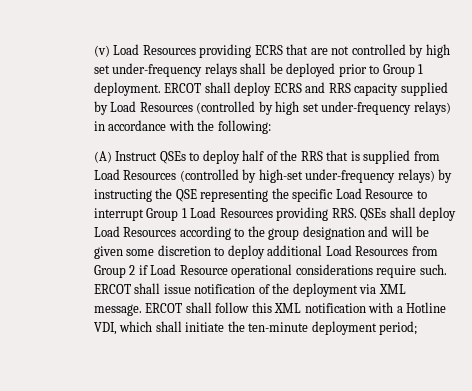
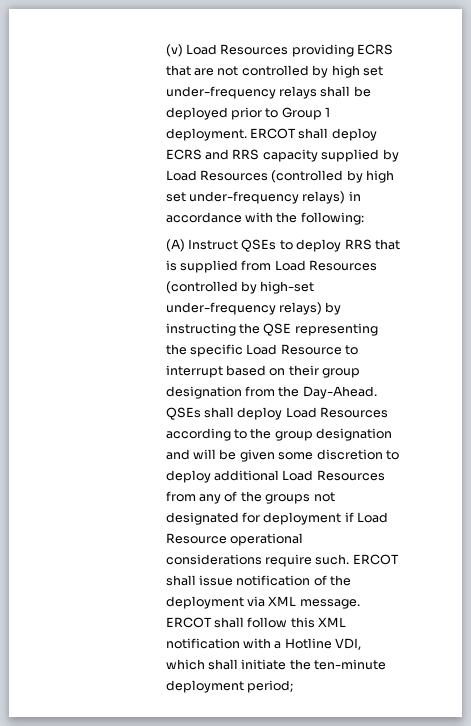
[242,150,298,161] half of the -> (342, 245) none
[146,207,357,221] Group 1 Load Resources providing RRS. -> [226,365,361,378] [165,386,377,399] based on their group designation from the Day-Ahead.
[93,265,136,278] Group 2 -> [199,491,335,504] [165,512,342,525] any of the groups not designated for deployment

